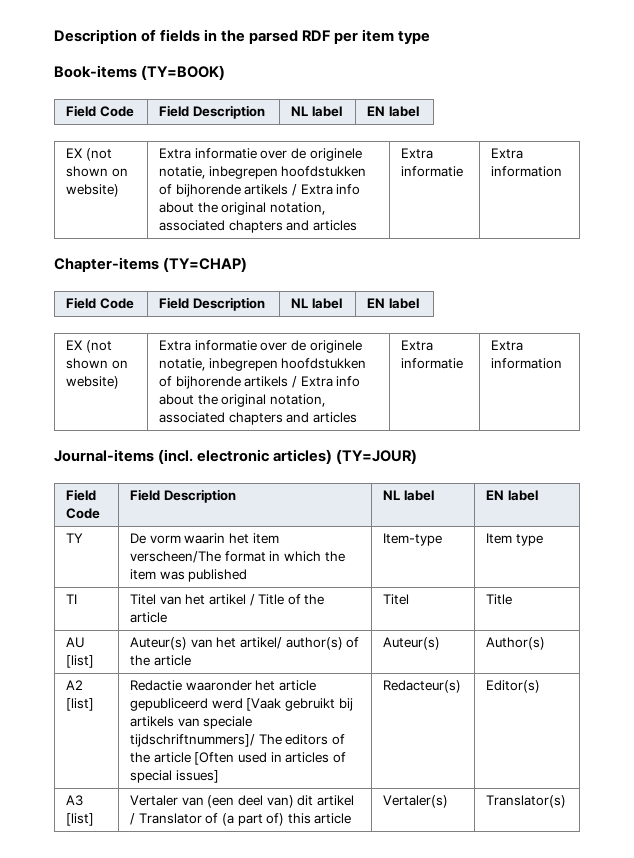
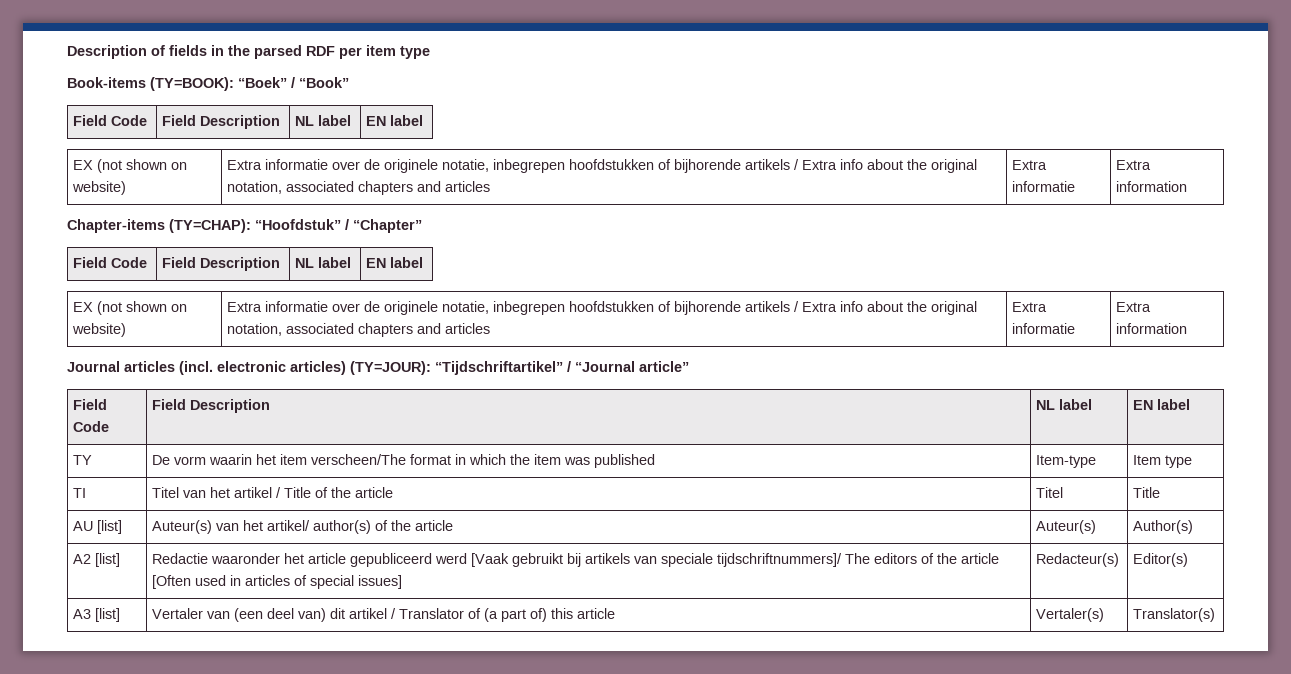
[141,65,226,80] (TY=BOOK) -> [150,77,349,91] (TY=BOOK): “Boek” / “Book”
[163,257,248,272] (TY=CHAP) -> [169,219,422,233] (TY=CHAP): “Hoofdstuk” / “Chapter”
[54,449,154,462] Journal-items -> [67,361,175,372] Journal articles
[336,449,418,464] (TY=JOUR) -> [350,361,689,375] (TY=JOUR): “Tijdschriftartikel” / “Journal article”

